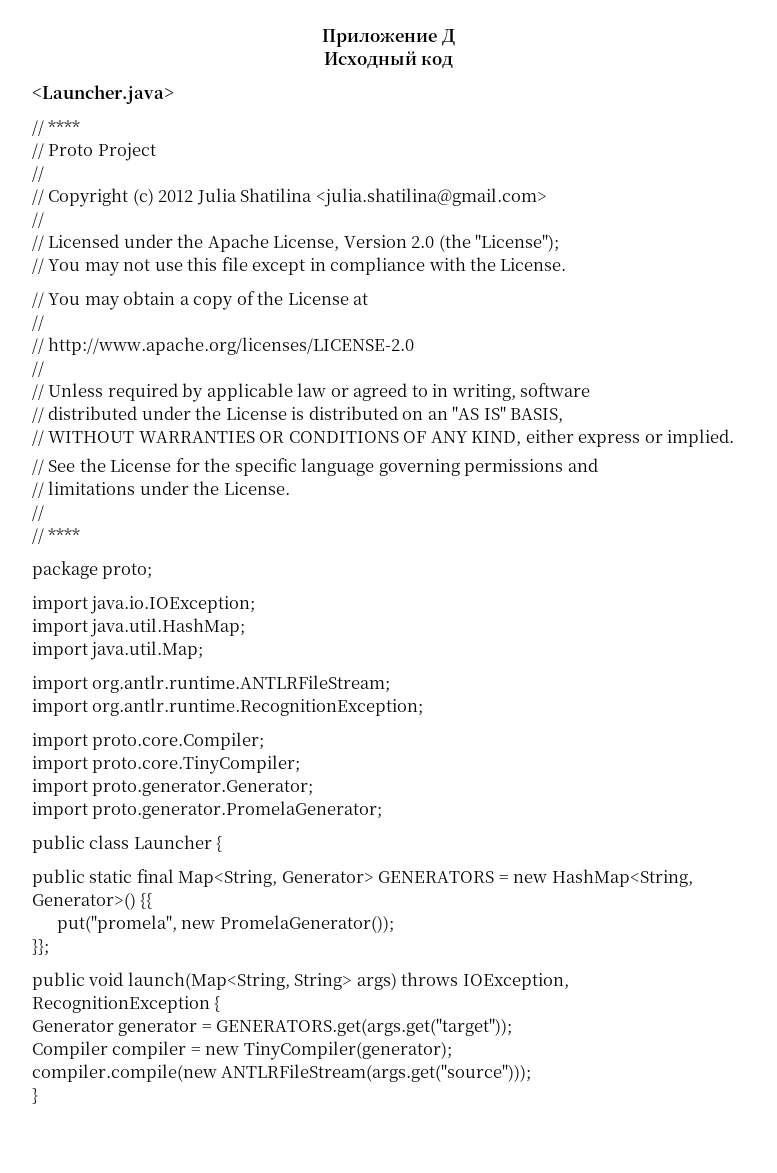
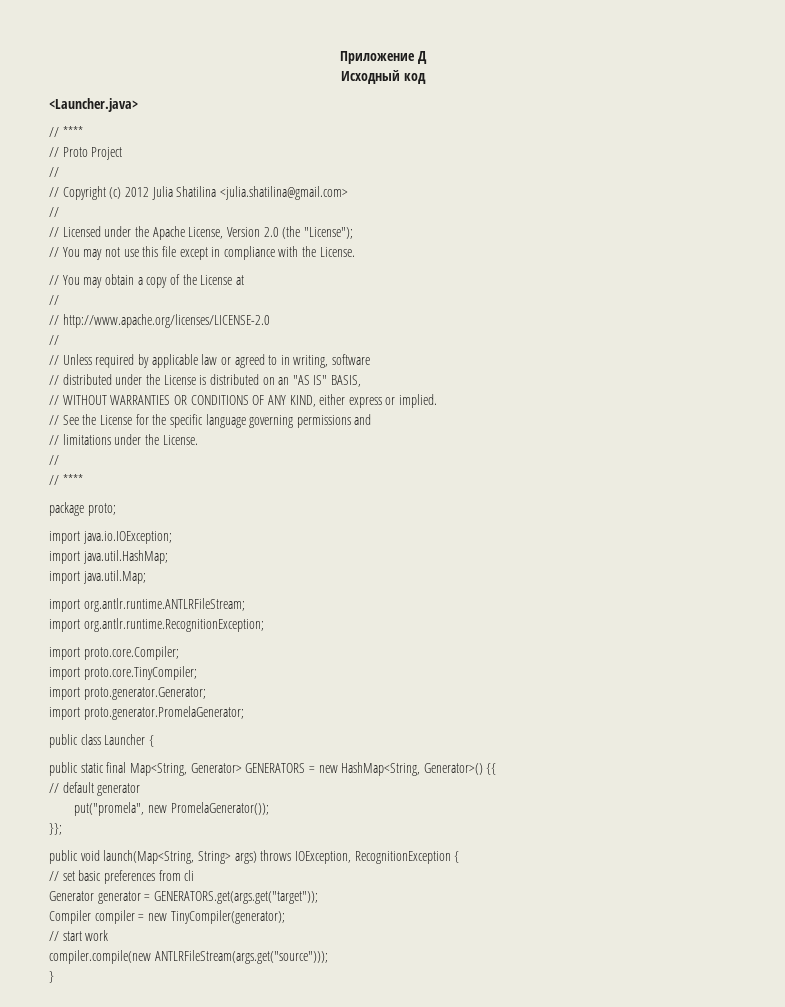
(153, 901) none -> [49,782,141,796] // // default generator
(221, 1004) none -> [49,870,195,884] // // set basic preferences from cli
(452, 1050) none -> [49,930,109,941] // // start work

